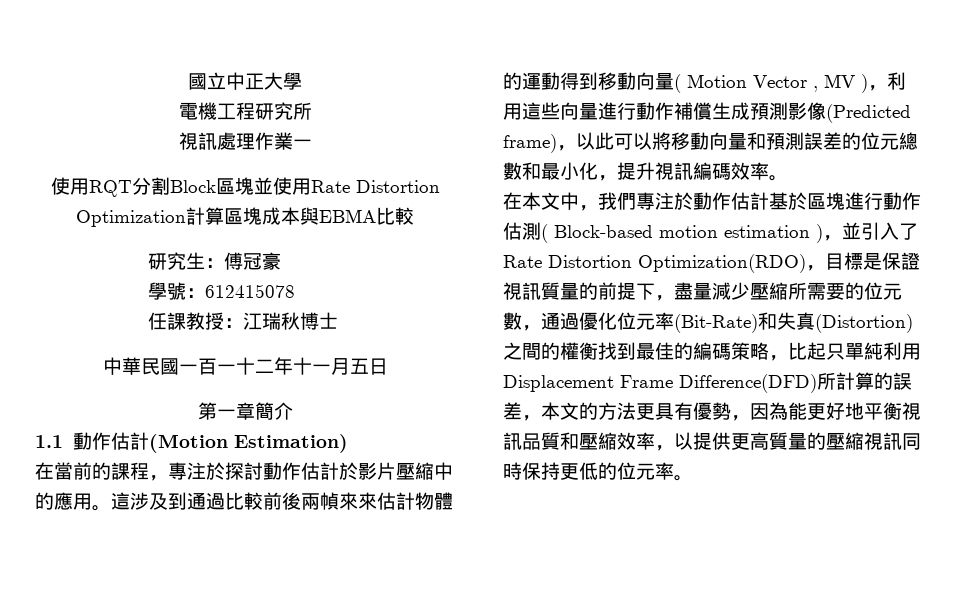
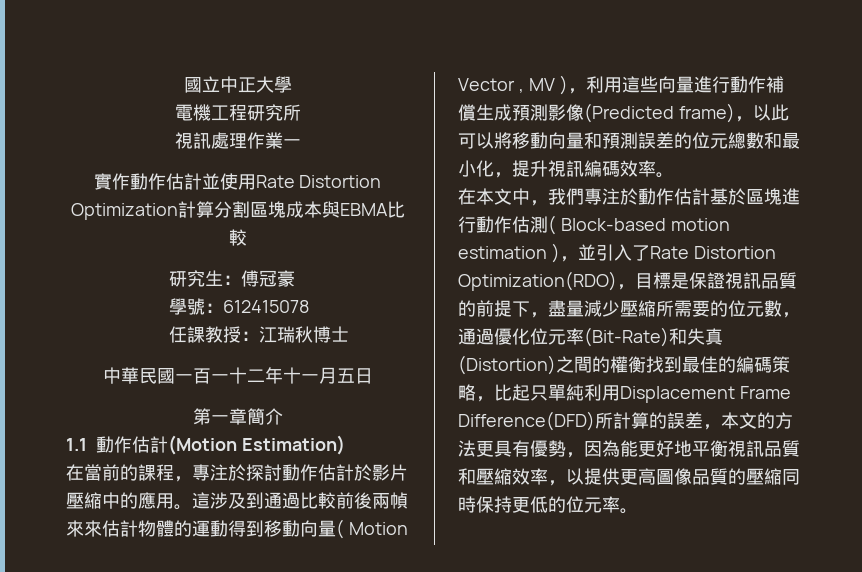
[50,177,254,197] 使用RQT分割Block區塊 -> [93,173,202,190] 實作動作估計
(224, 216) none -> [213,201,250,218] 分割
[541,282,579,300] 質量 -> [761,272,797,289] 品質
[769,432,902,450] 質量的壓縮視訊 -> [656,468,782,485] 圖像品質的壓縮

